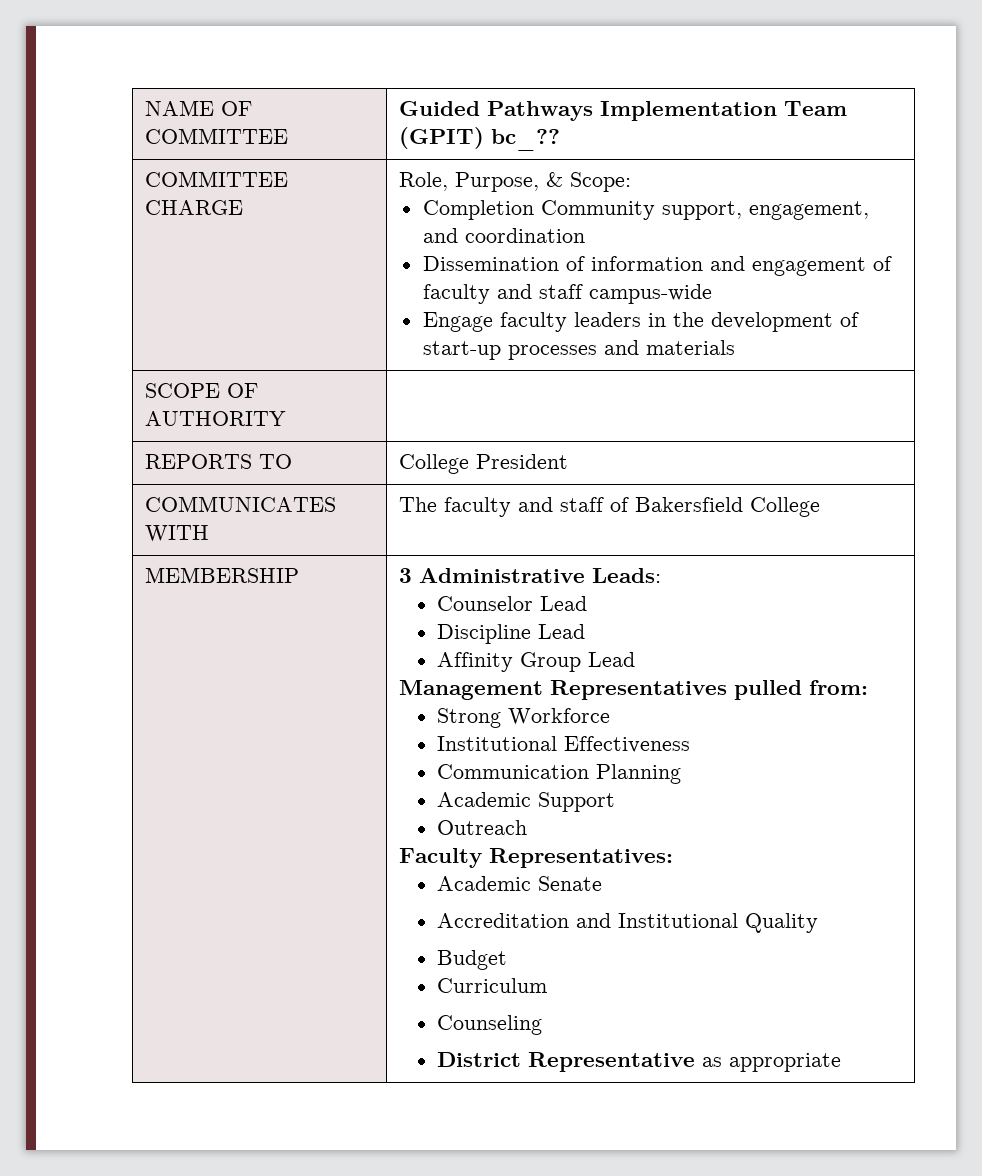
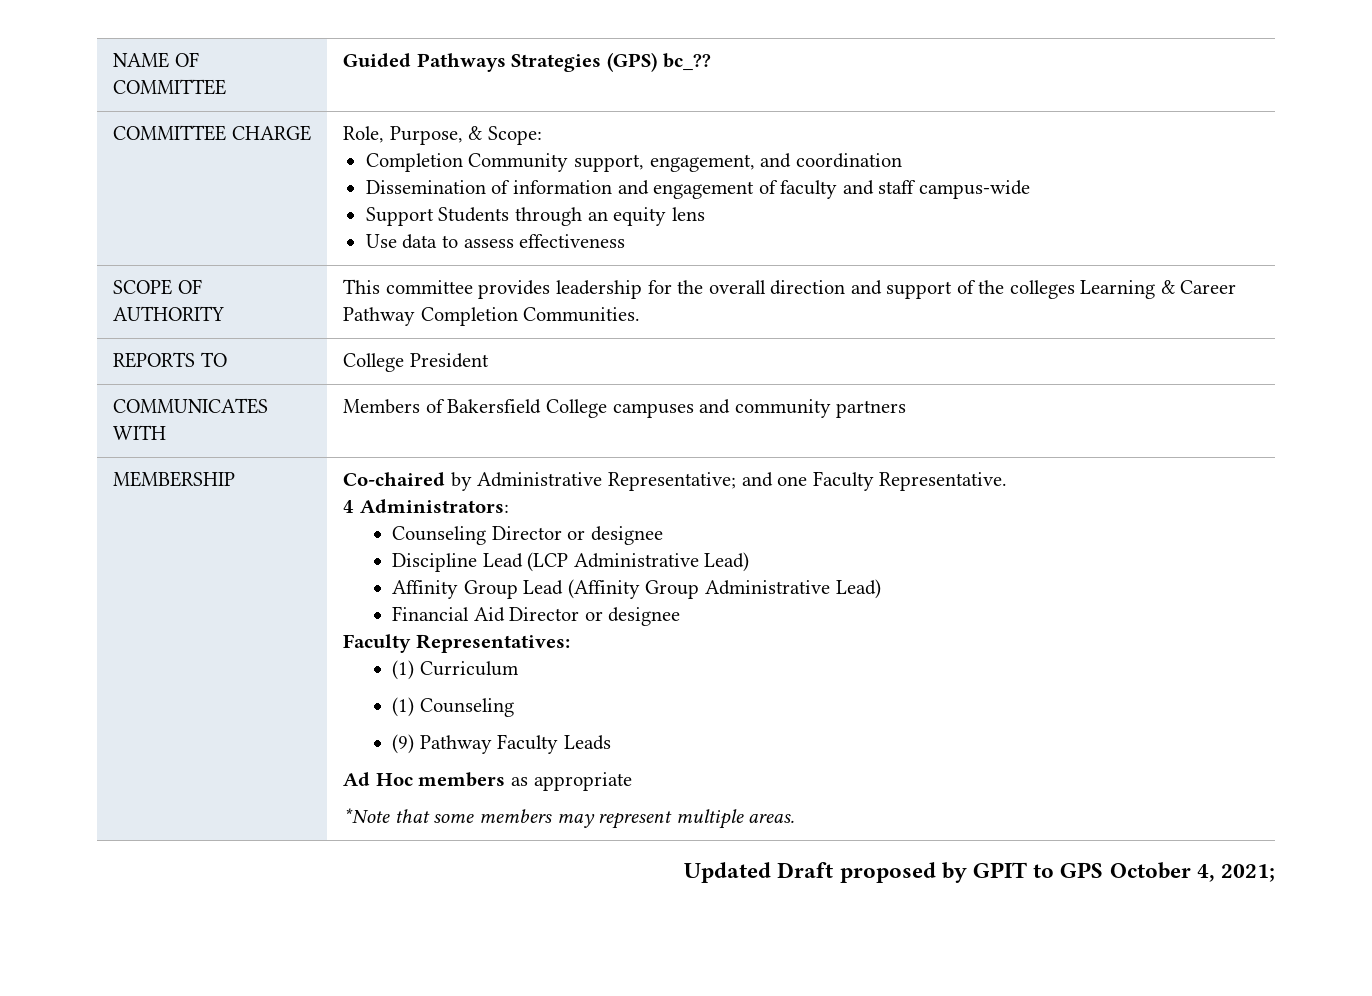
[600,101,848,121] [399,127,485,149] Implementation Team (GPIT) -> [511,52,657,72] Strategies (GPS)
[422,312,859,332] [422,340,735,360] [145,383,259,398] [145,411,287,426] Engage faculty leaders in the development of start-up processes and materials // SCOPE OF AUTHORITY | -> [365,207,705,226] [365,234,626,249] [113,279,202,295] [113,306,225,321] [343,279,1237,299] [343,307,641,326] Support Students through an equity lens // Use data to assess effectiveness // SCOPE OF AUTHORITY | This committee provides leadership for the overall direction and support of the colleges Learning & Career Pathway Completion Communities.
[399,497,605,517] The faculty and staff -> [343,399,421,414] Members
[145,567,300,583] [399,568,662,583] [437,596,588,611] // MEMBERSHIP | 3 Administrative Leads: // Counselor Lead -> [612,399,907,418] [113,471,236,487] [343,471,1008,491] [343,499,509,513] [392,526,663,545] campuses and community partners // MEMBERSHIP | Co-chaired by Administrative Representative; and one Faculty Representative. // 4 Administrators: // Counseling Director or designee
(586, 631) none -> [527,552,750,572] (LCP Administrative Lead)
[399,680,869,700] [437,708,611,728] [437,736,691,753] [437,764,682,784] [437,792,616,812] [437,820,528,835] [399,848,674,868] [437,876,603,891] [437,913,819,933] [437,950,508,970] // Management Representatives pulled from: // Strong Workforce // Institutional Effectiveness // Communication Planning // Academic Support // Outreach // Faculty Representatives: // Academic Senate // Accreditation and Institutional Quality // Budget // -> [567,579,881,599] [392,606,681,626] [343,634,570,653] [392,660,415,680] (Affinity Group Administrative Lead) // Financial Aid Director or designee // Faculty Representatives: // (1)
(548, 985) none -> [392,697,415,717] (1)
[437,1052,842,1072] District Representative as appropriate -> [392,734,611,754] [343,772,632,791] [343,808,795,829] [684,862,1276,883] (9) Pathway Faculty Leads // Ad Hoc members as appropriate // *Note that some members may represent multiple areas. // Updated Draft proposed by GPIT to GPS October 4, 2021;

